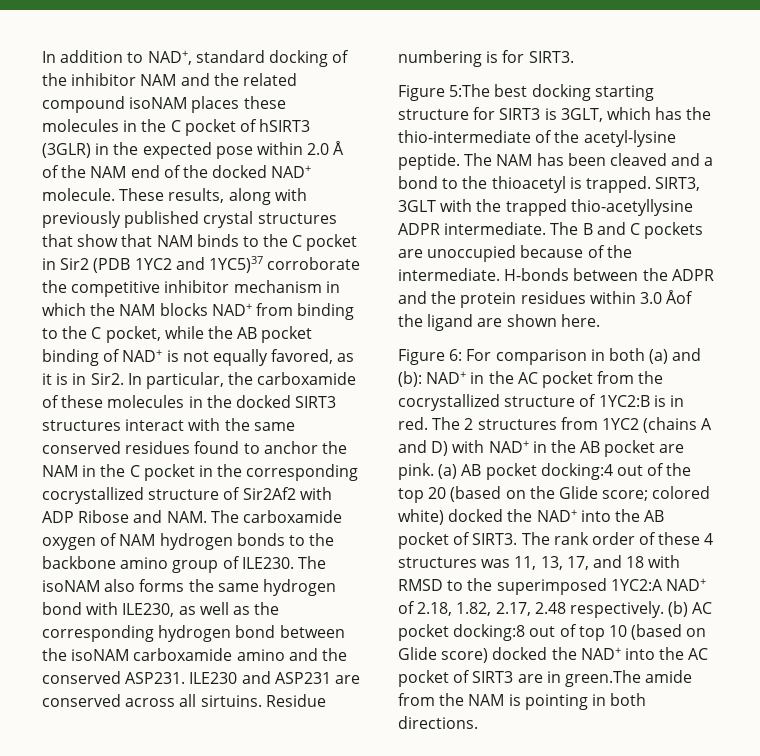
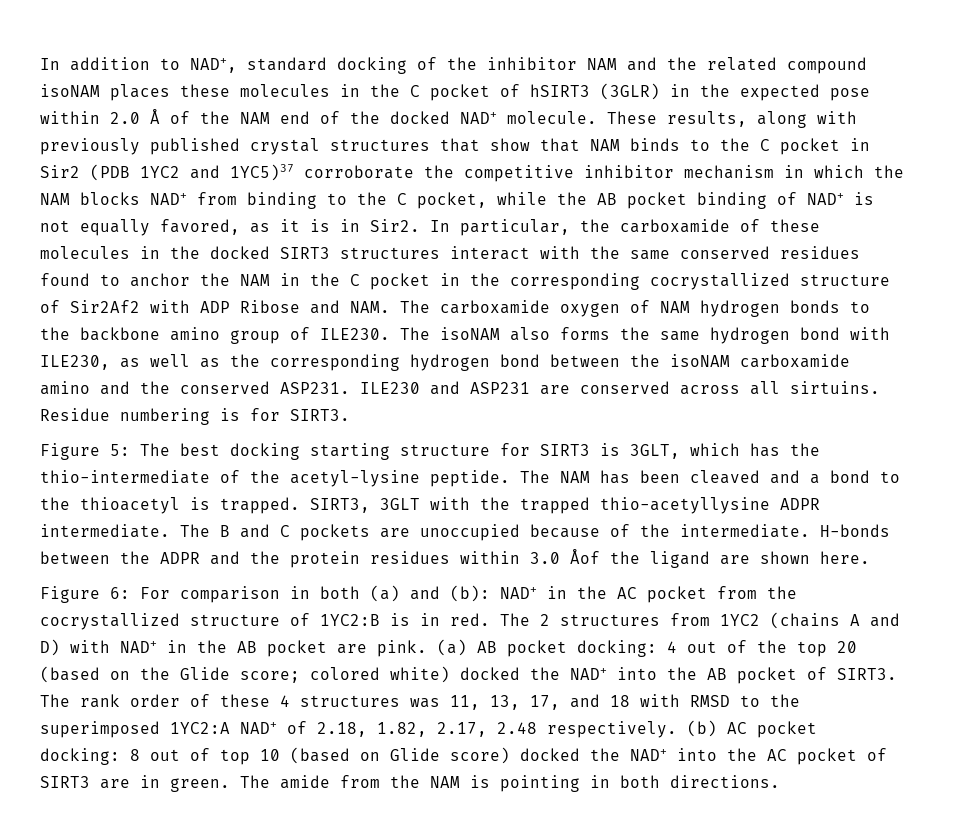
[449,84,491,97] 5:The -> [110,443,170,456] 5: The
[540,463,613,480] docking:4 -> [577,640,677,657] docking: 4
[453,624,526,641] docking:8 -> [40,748,140,765] docking: 8
[564,670,641,687] green.The -> [170,775,270,792] green. The

